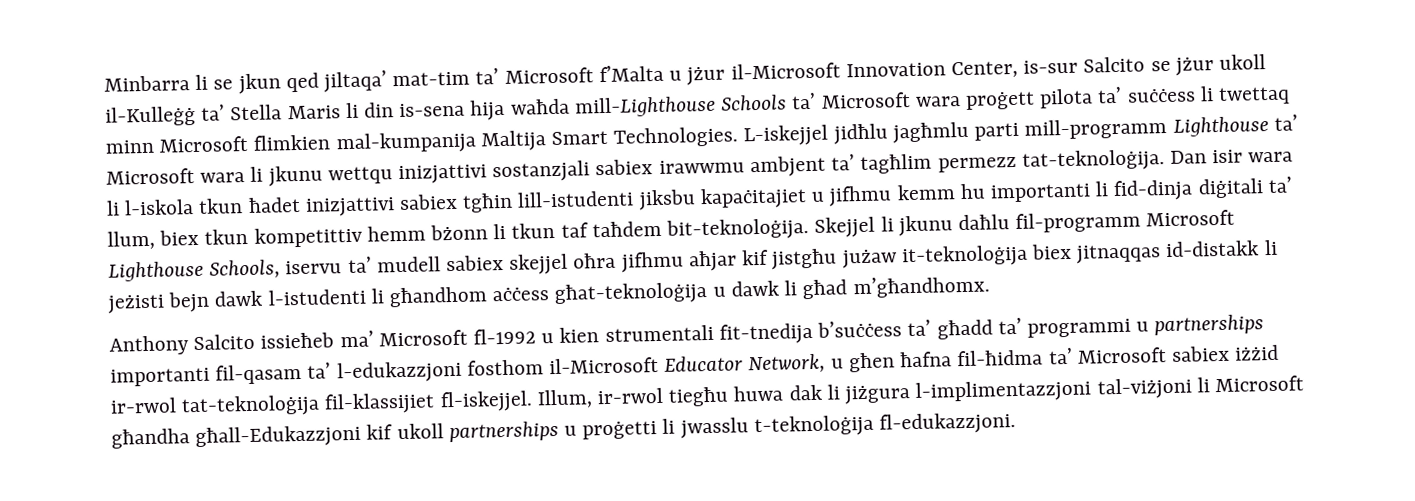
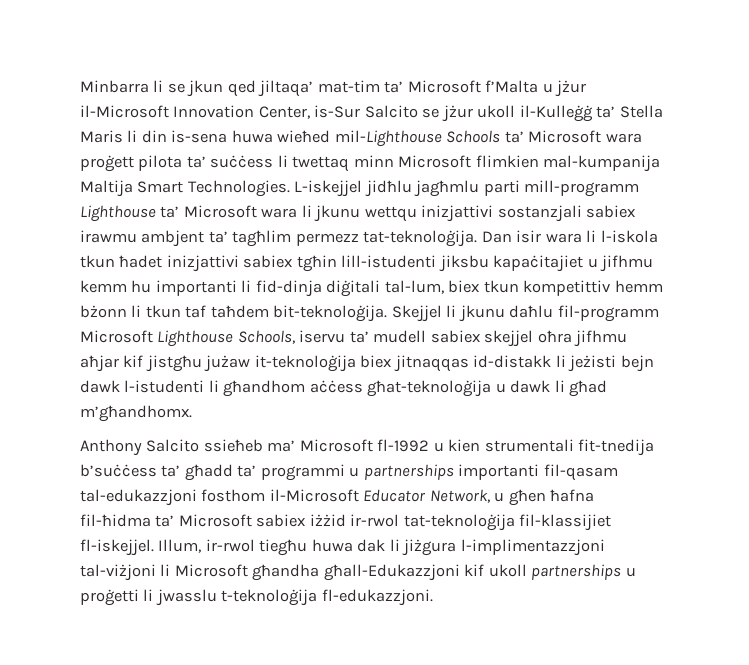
[1023,59,1079,74] is-sur -> [314,105,361,118] is-Sur
[470,95,716,121] hija waħda mill-Lighthouse -> [231,130,442,147] huwa wieħed mil-Lighthouse
[658,159,745,174] irawwmu -> [80,230,137,243] irawmu
[1267,176,1292,194] [107,230,155,250] ta’ llum, -> [384,280,444,294] tal-lum,
[260,332,335,349] issieħeb -> [203,439,263,452] ssieħeb
[307,360,462,384] ta’ l-edukazzjoni -> [80,489,197,506] tal-edukazzjoni

